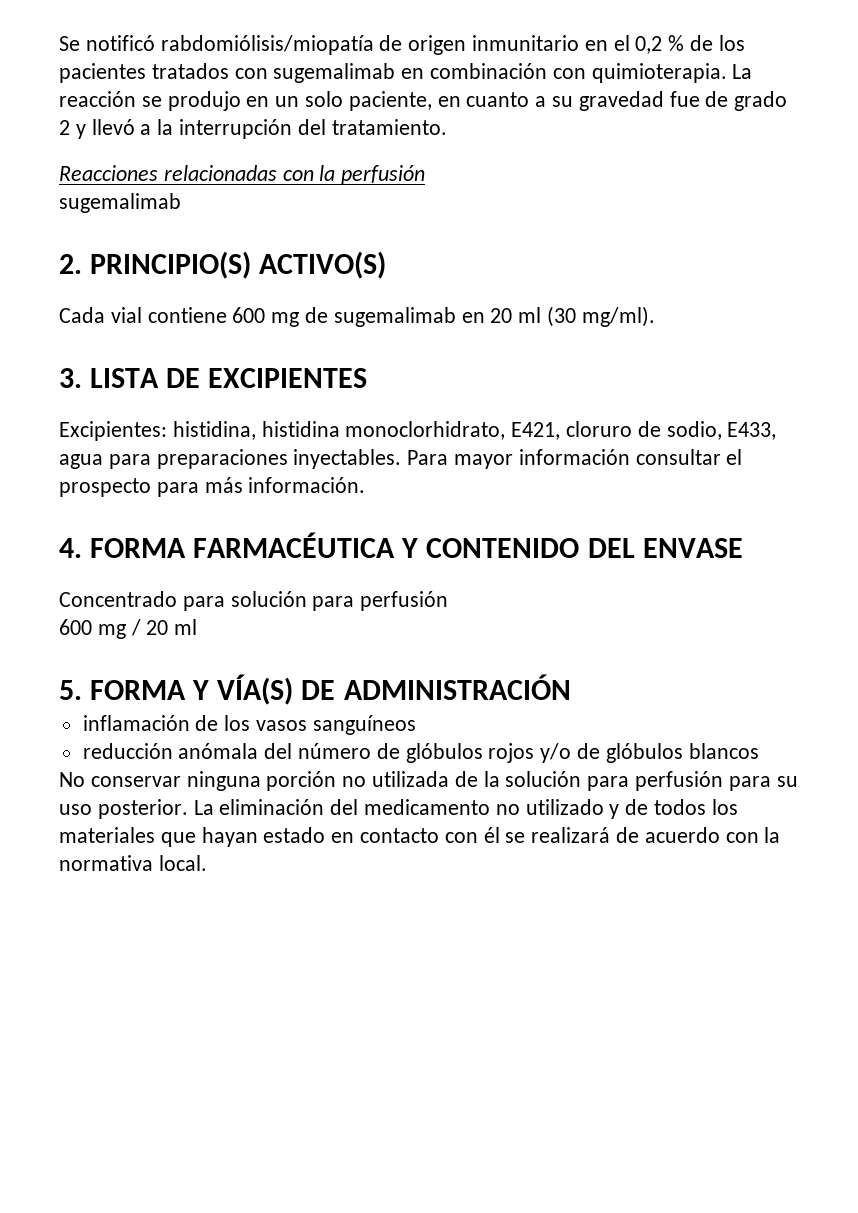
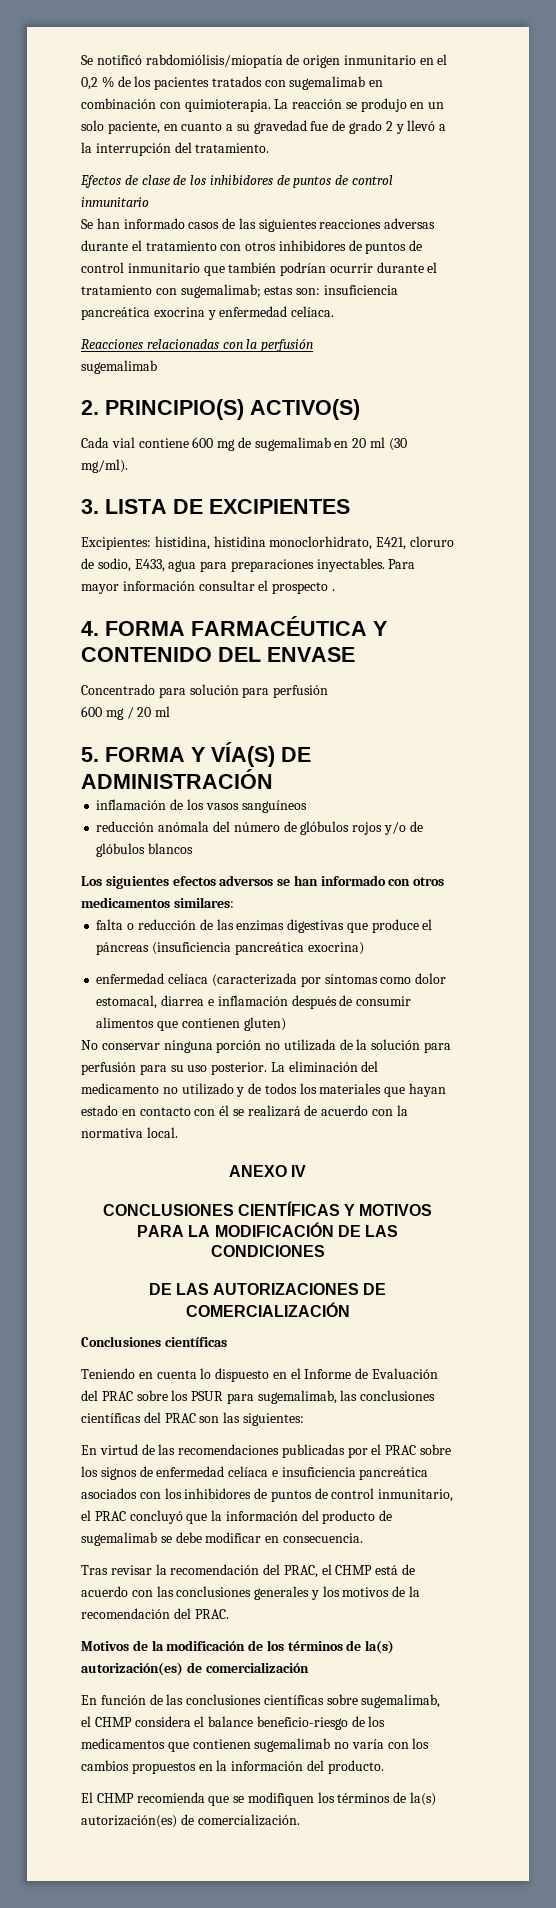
(447, 127) none -> [80,175,394,188] [81,197,149,207] [81,218,436,232] [81,240,423,254] [81,262,438,276] [81,284,398,298] [81,306,335,320] // Efectos de clase de los inhibidores de puntos de control inmunitario // Se han informado casos de las siguientes reacciones adversas durante el tratamiento con otros inhibidores de puntos de control inmunitario que también podrían ocurrir durante el tratamiento con sugemalimab; estas son: insuficiencia pancreática exocrina y enfermedad celíaca.
[156,477,366,497] para más información. -> [331,589,335,591] .
(759, 751) none -> [81,875,445,889] [81,897,234,908] [96,919,433,933] [96,942,364,955] [96,973,447,987] [96,995,412,1009] [96,1017,286,1031] // Los siguientes efectos adversos se han informado con otros medicamentos similares: // falta o reducción de las enzimas digestivas que produce el páncreas (insuficiencia pancreática exocrina) // enfermedad celíaca (caracterizada por síntomas como dolor estomacal, diarrea e inflamación después de consumir alimentos que contienen gluten)
(207, 863) none -> [228,1165,307,1177] [102,1201,433,1216] [136,1222,399,1237] [210,1245,325,1257] [148,1283,387,1295] [185,1302,350,1317] [81,1336,227,1347] [81,1368,439,1382] [81,1390,436,1404] [81,1412,304,1426] [81,1444,452,1458] [81,1466,429,1480] [81,1488,454,1502] [81,1510,393,1524] [81,1532,363,1546] [81,1564,416,1578] [81,1586,421,1600] [81,1608,229,1619] [81,1640,395,1654] [81,1662,309,1676] [81,1694,441,1708] [81,1716,386,1730] [81,1738,430,1752] [81,1760,384,1774] [81,1792,437,1806] [81,1814,300,1828] // ANEXO IV // CONCLUSIONES CIENTÍFICAS Y MOTIVOS PARA LA MODIFICACIÓN DE LAS CONDICIONES // DE LAS AUTORIZACIONES DE COMERCIALIZACIÓN // Conclusiones científicas // Teniendo en cuenta lo dispuesto en el Informe de Evaluación del PRAC sobre los PSUR para sugemalimab, las conclusiones científicas del PRAC son las siguientes: // En virtud de las recomendaciones publicadas por el PRAC sobre los signos de enfermedad celíaca e insuficiencia pancreática asociados con los inhibidores de puntos de control inmunitario, el PRAC concluyó que la información del producto de sugemalimab se debe modificar en consecuencia. // Tras revisar la recomendación del PRAC, el CHMP está de acuerdo con las conclusiones generales y los motivos de la recomendación del PRAC. // Motivos de la modificación de los términos de la(s) autorización(es) de comercialización // En función de las conclusiones científicas sobre sugemalimab, el CHMP considera el balance beneficio-riesgo de los medicamentos que contienen sugemalimab no varía con los cambios propuestos en la información del producto. // El CHMP recomienda que se modifiquen los términos de la(s) autorización(es) de comercialización.

